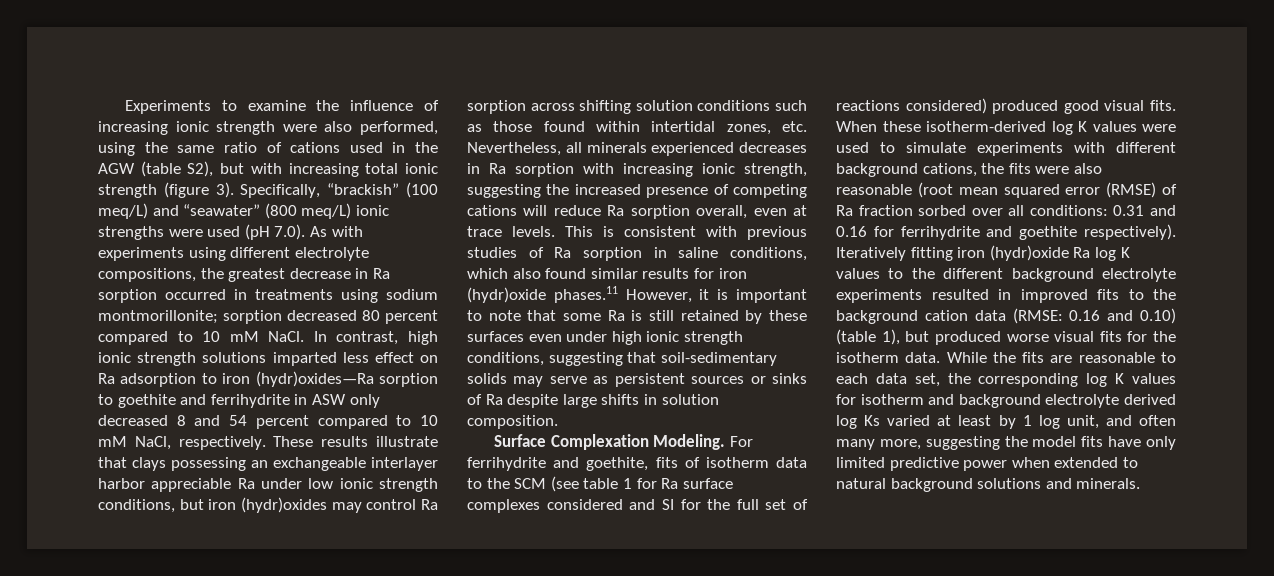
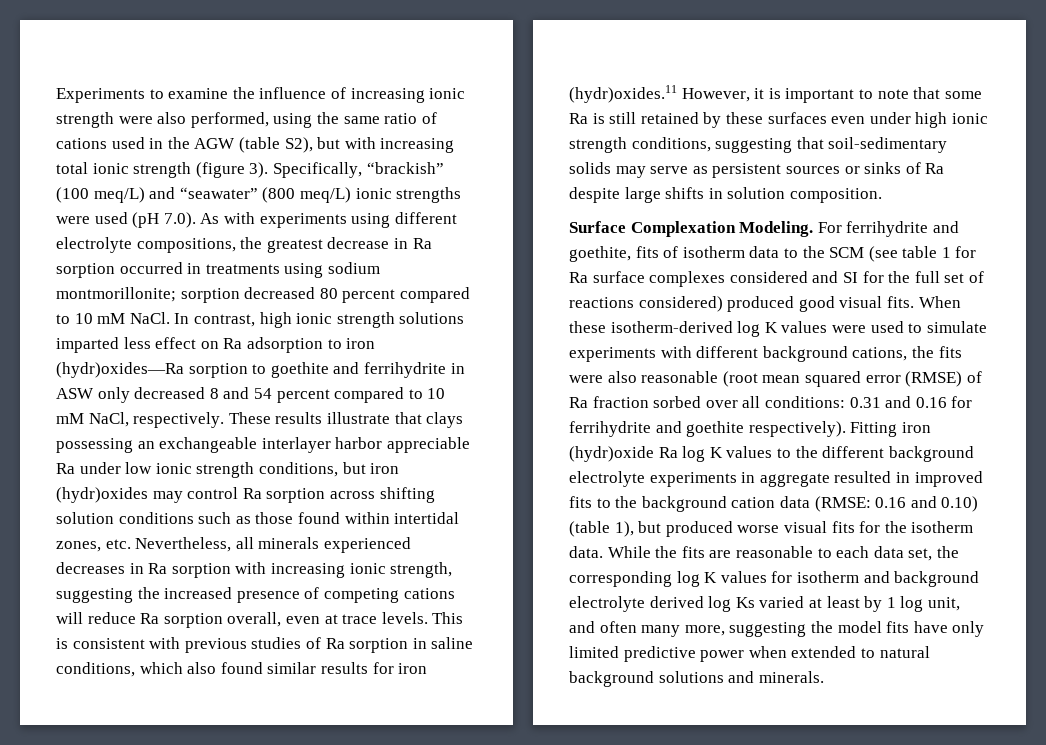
[467,286,618,303] (hydr)oxide phases.11 -> [569,85,677,103] (hydr)oxides.11
[836,247,953,261] Iteratively fitting -> [850,422,898,437] Fitting
(922, 296) none -> [741,472,830,487] in aggregate

